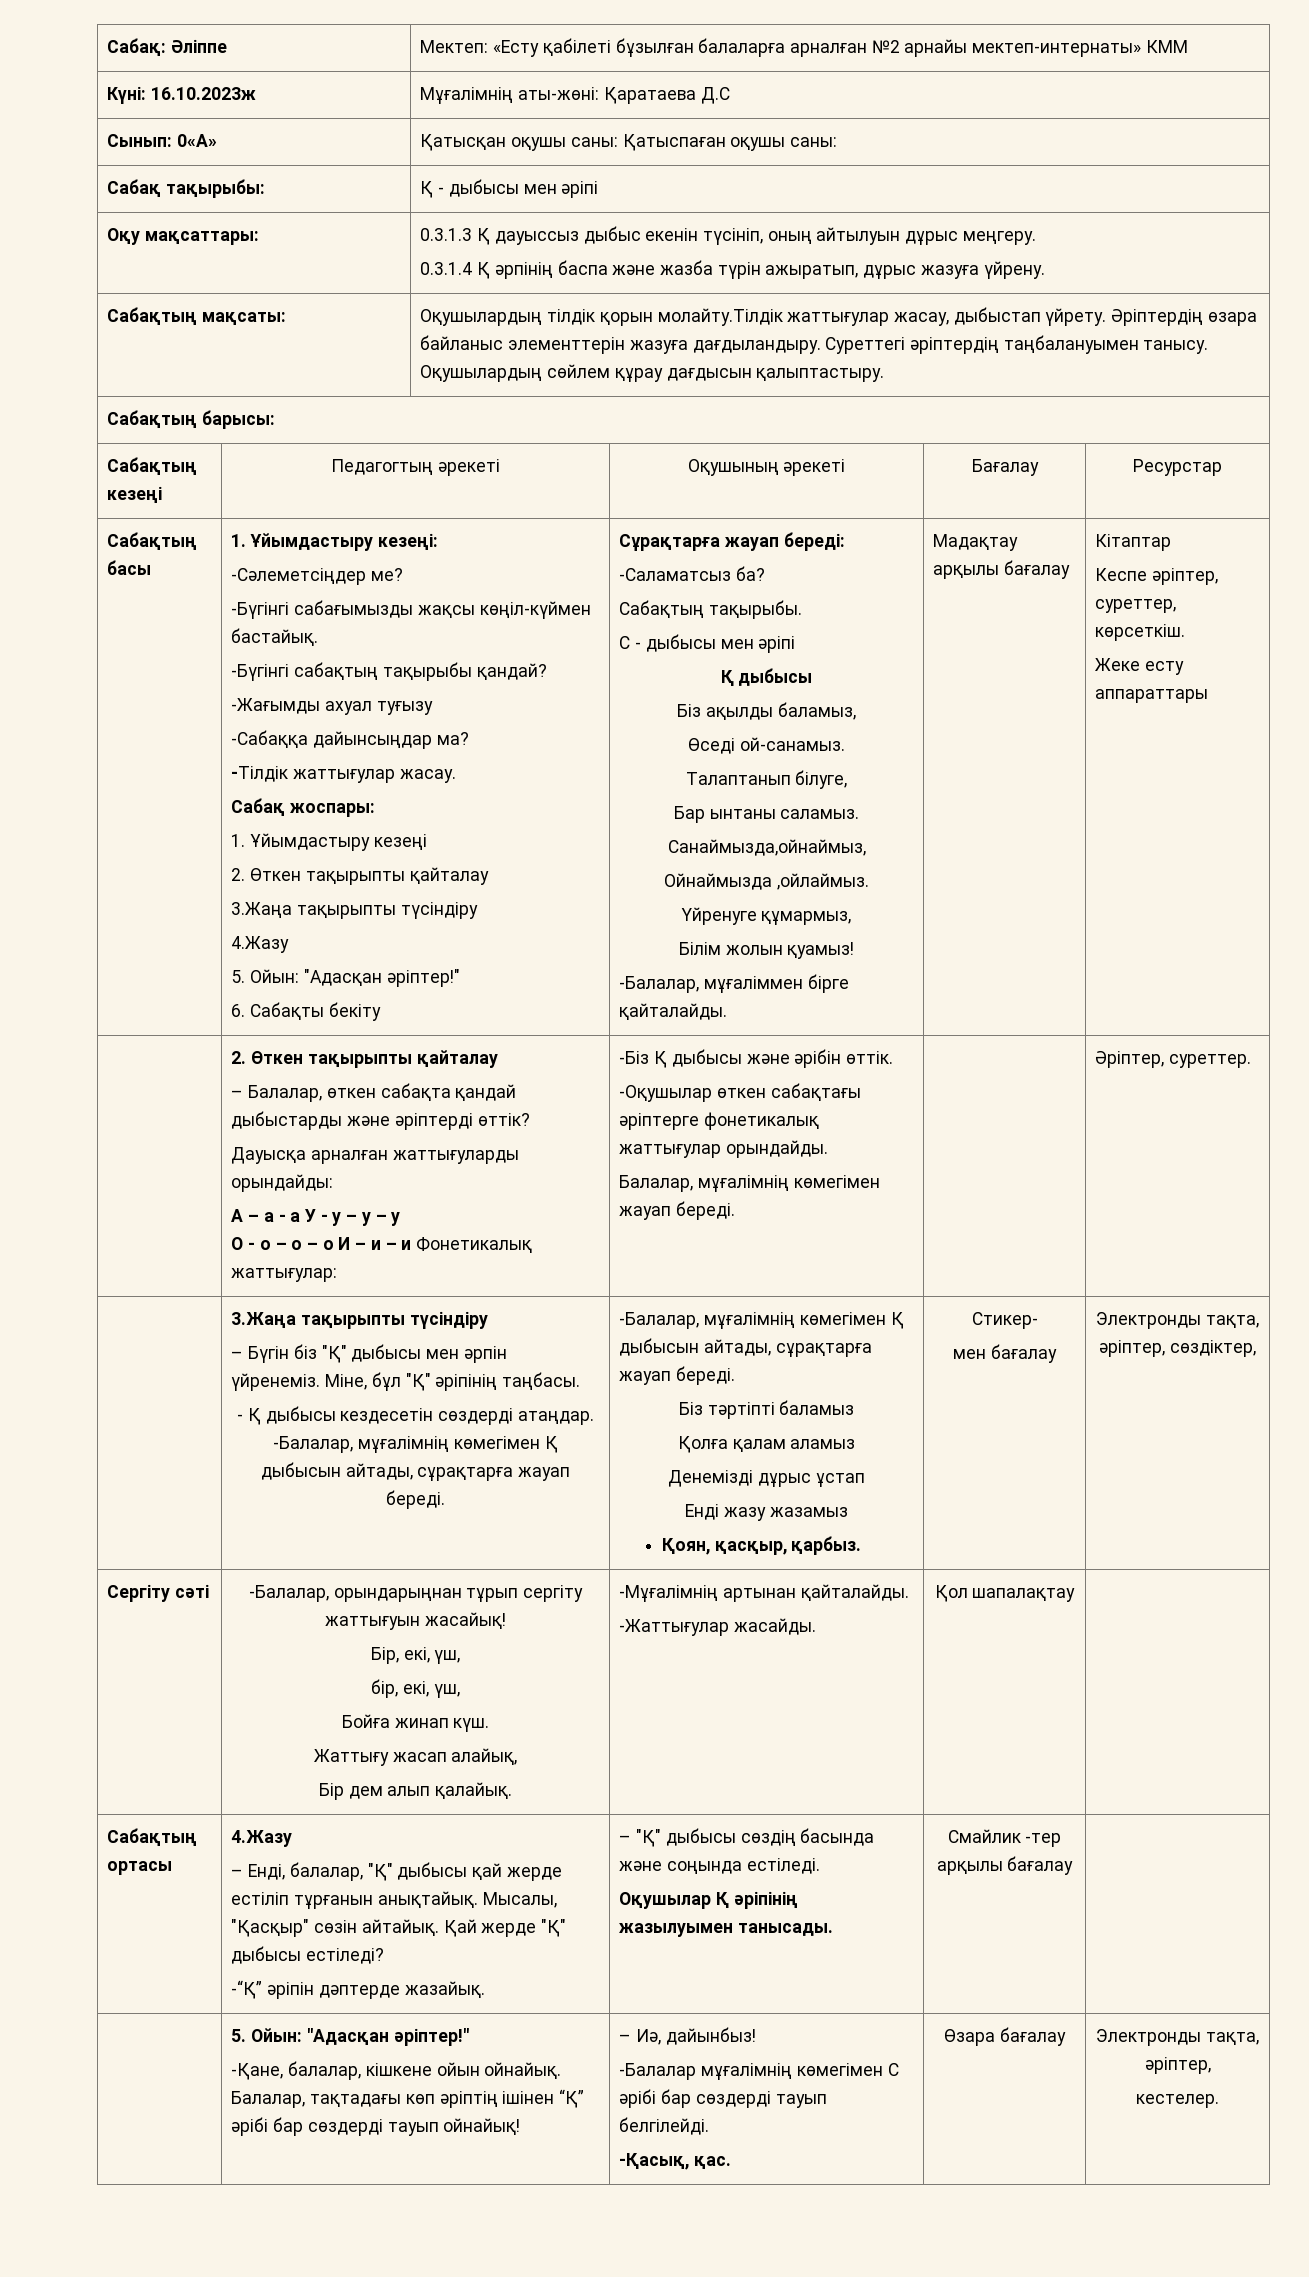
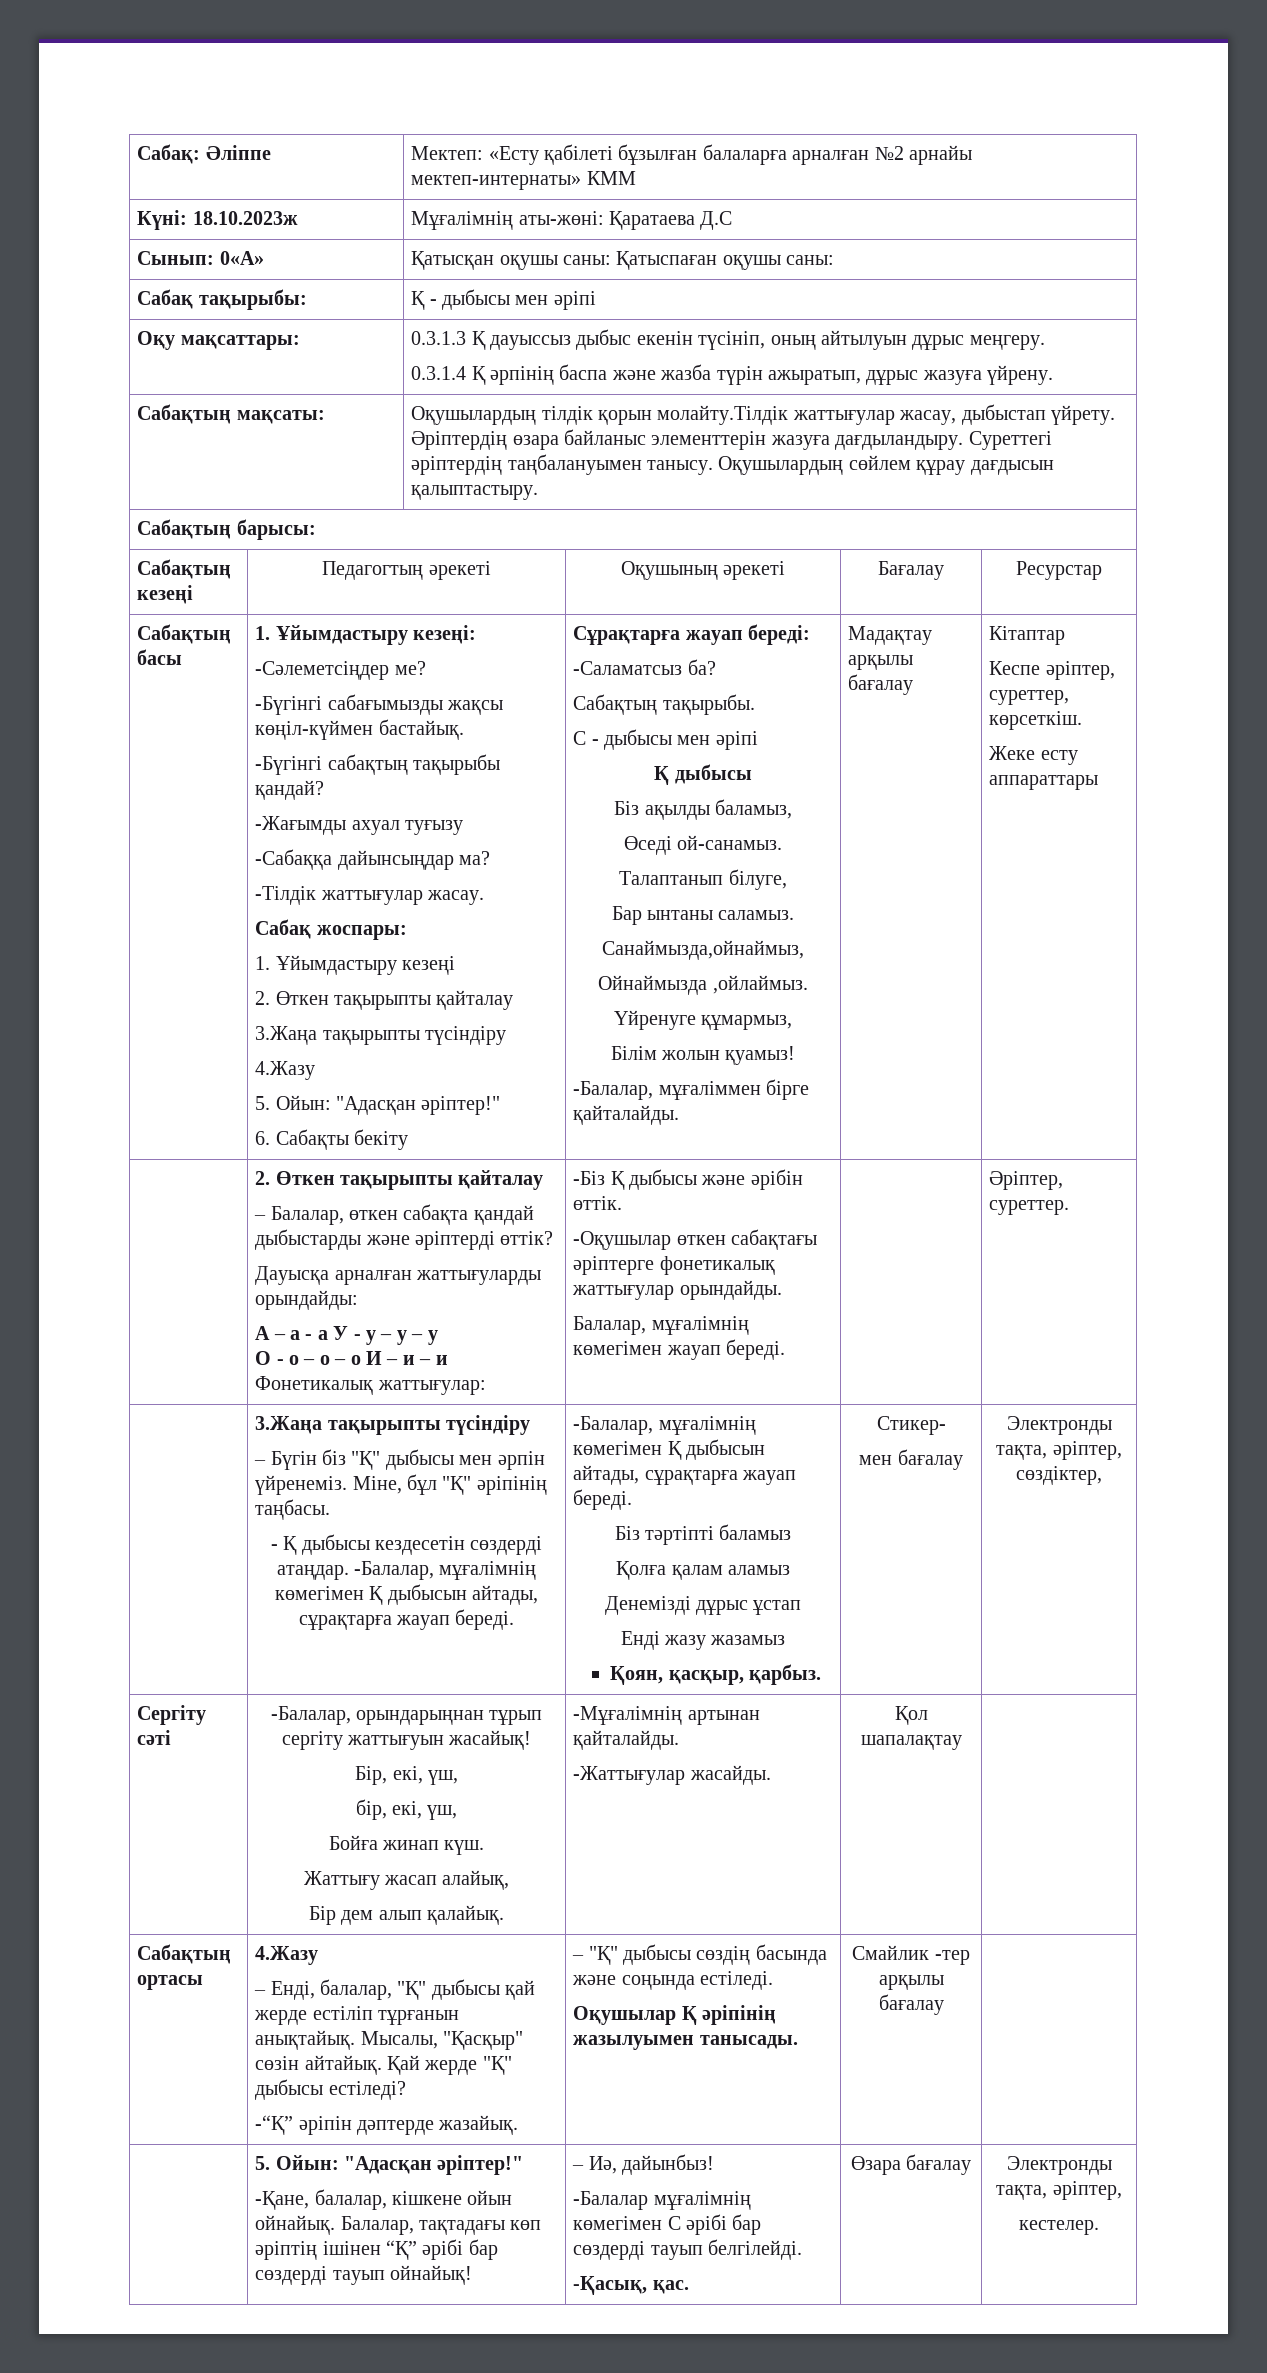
[151,87,257,100] 16.10.2023ж -> [192,211,298,225] 18.10.2023ж

